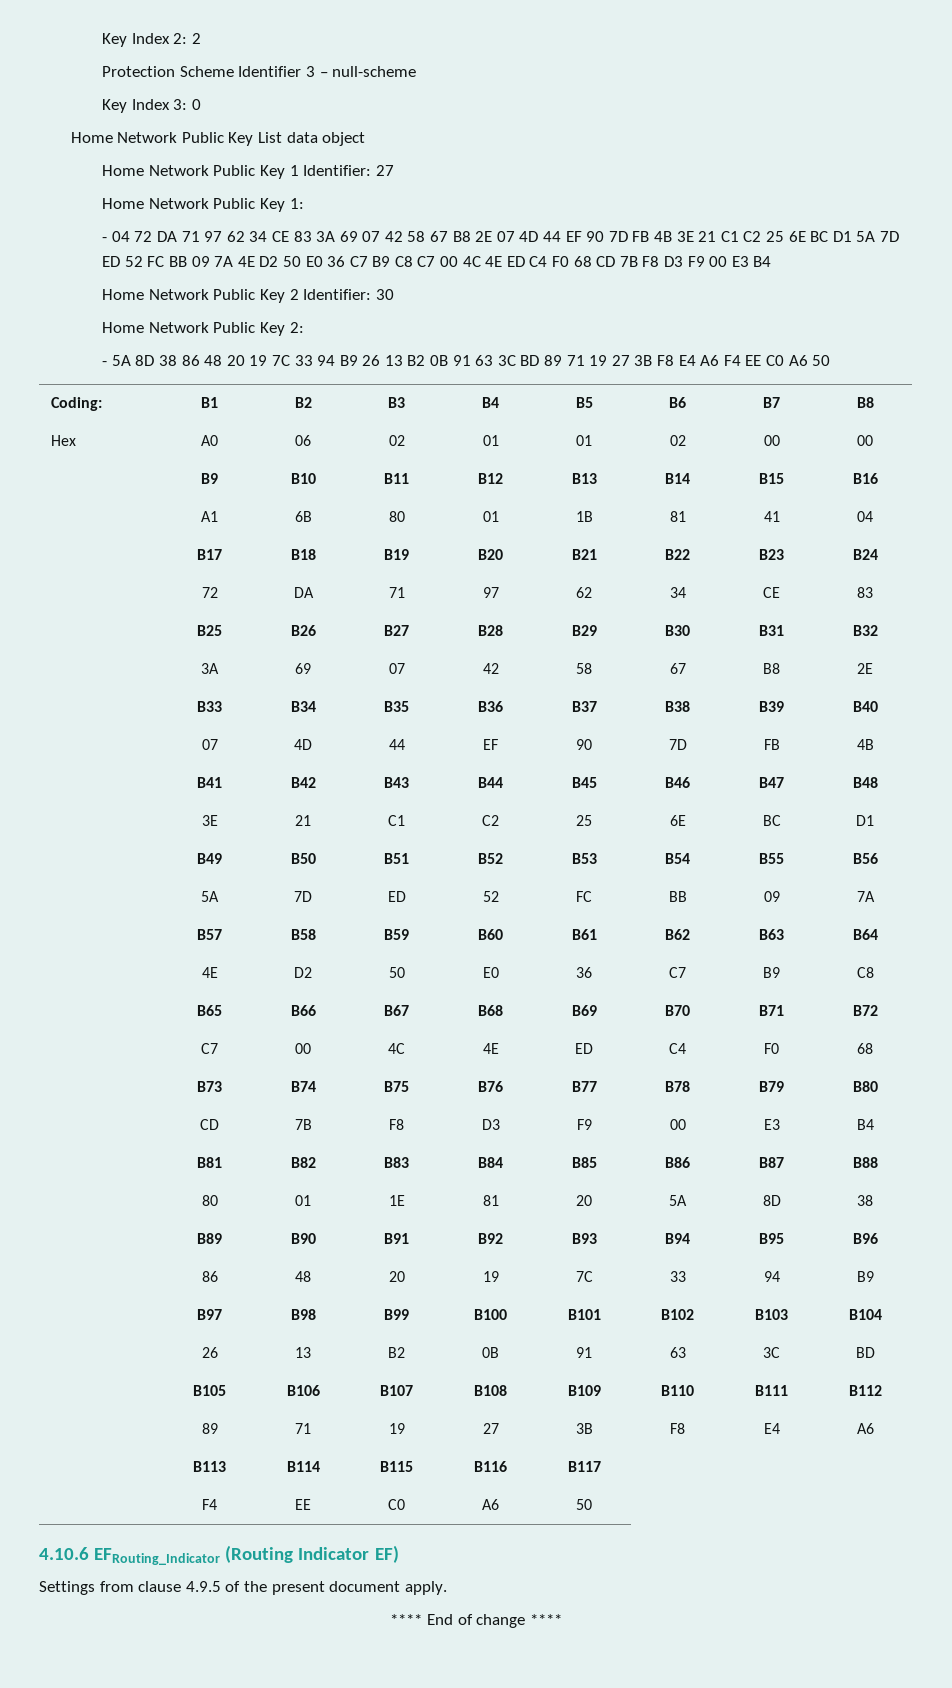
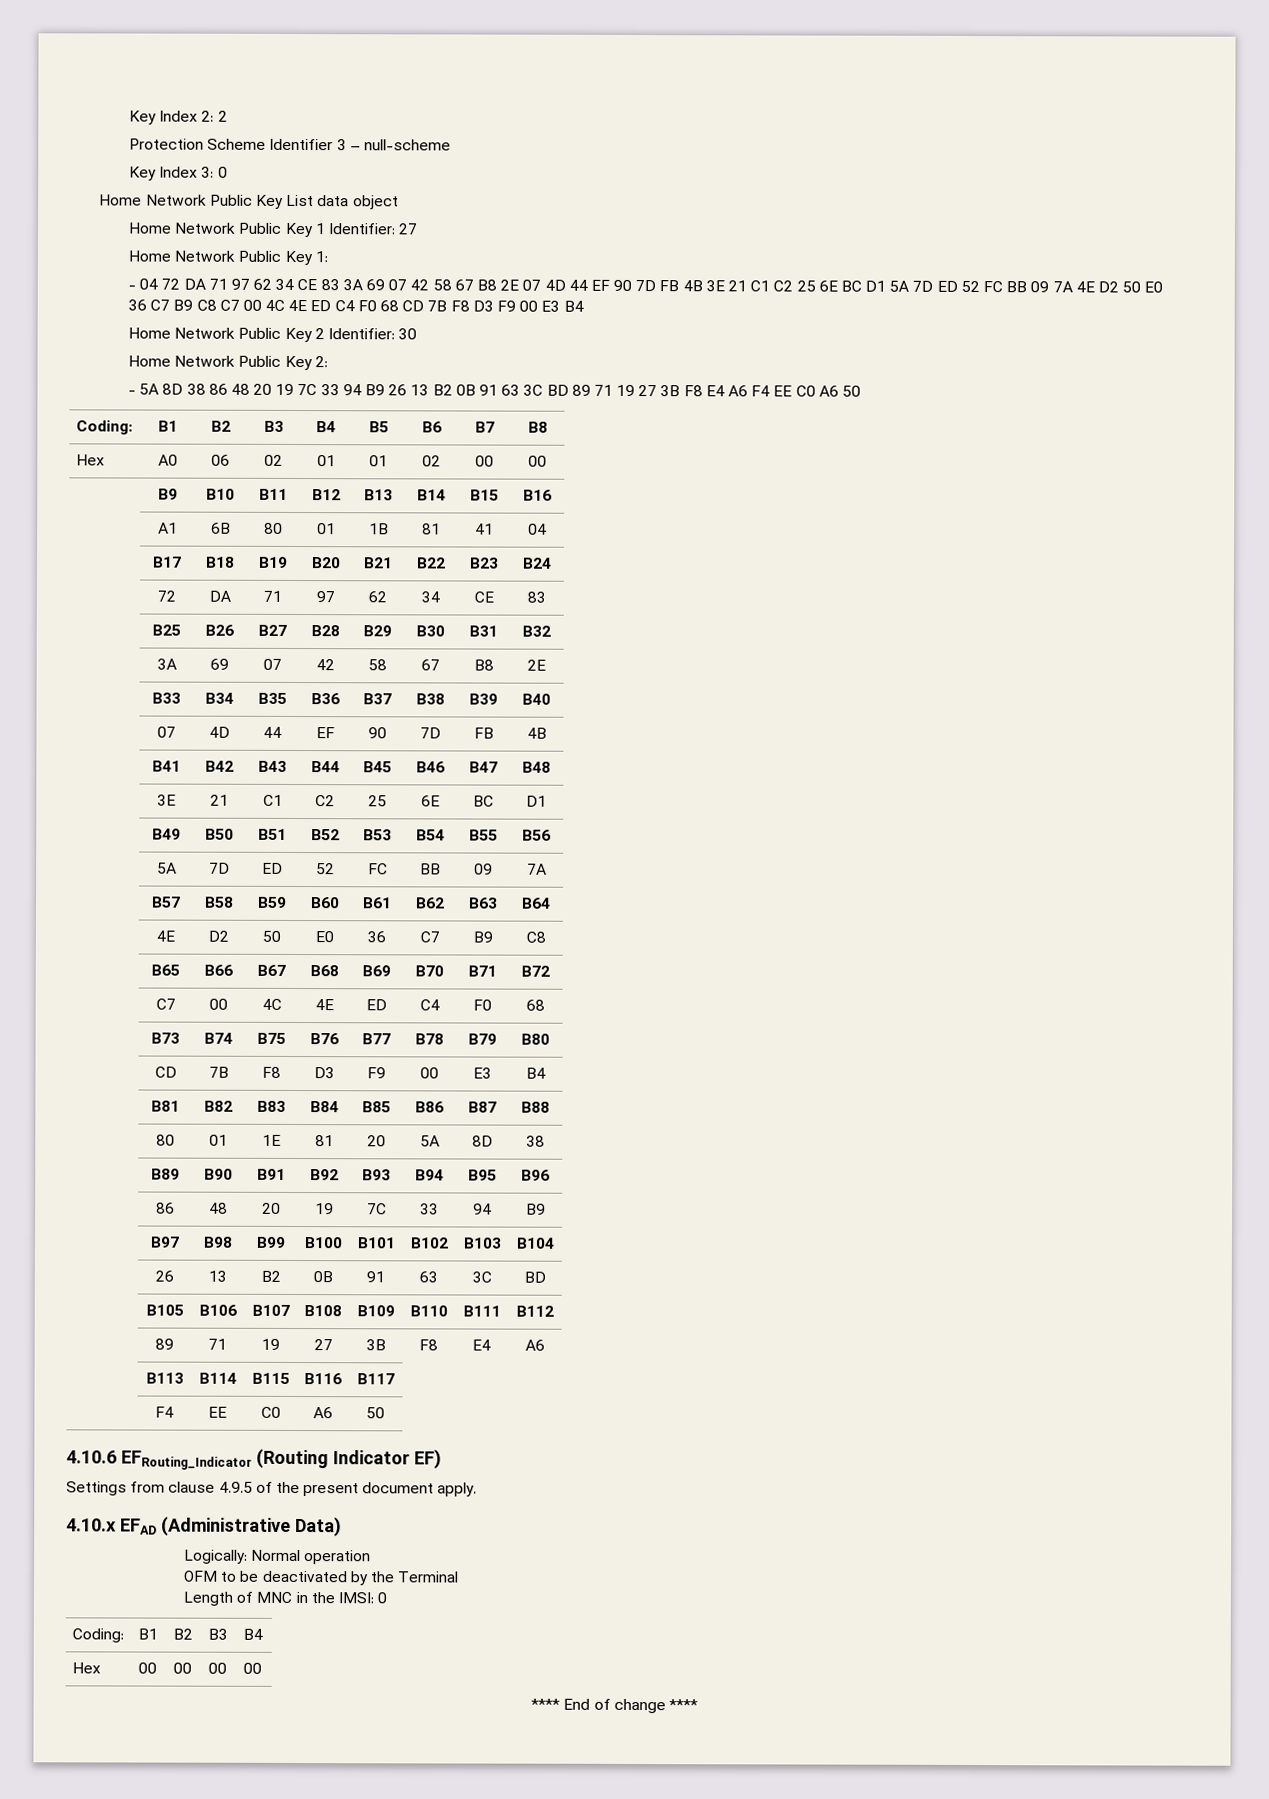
(447, 1588) none -> [66,1516,342,1537] [183,1549,372,1565] [182,1570,460,1586] [182,1591,388,1606] [72,1628,125,1643] [138,1628,159,1640] [173,1628,194,1640] [208,1628,229,1640] [243,1628,264,1640] [72,1662,102,1674] [138,1662,158,1674] [173,1662,193,1674] [208,1662,228,1674] [243,1662,263,1674] // 4.10.x EFAD (Administrative Data) // Logically: Normal operation // OFM to be deactivated by the Terminal // Length of MNC in the IMSI: 0 // Coding: | B1 | B2 | B3 | B4 // Hex | 00 | 00 | 00 | 00

